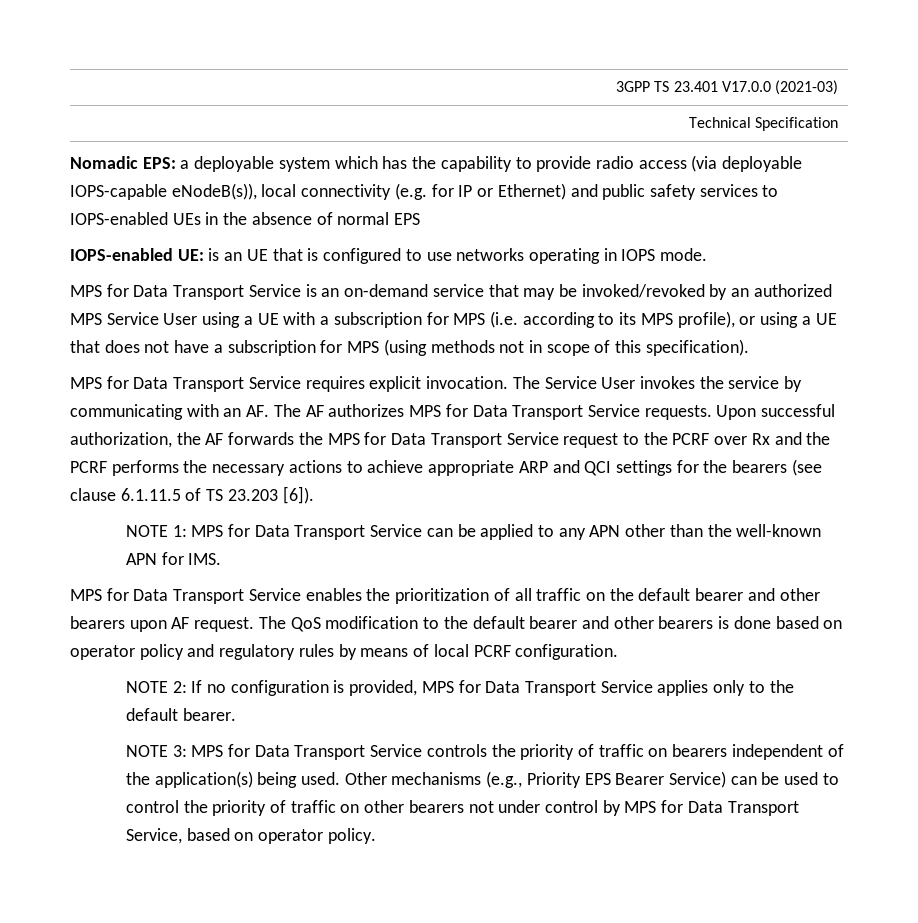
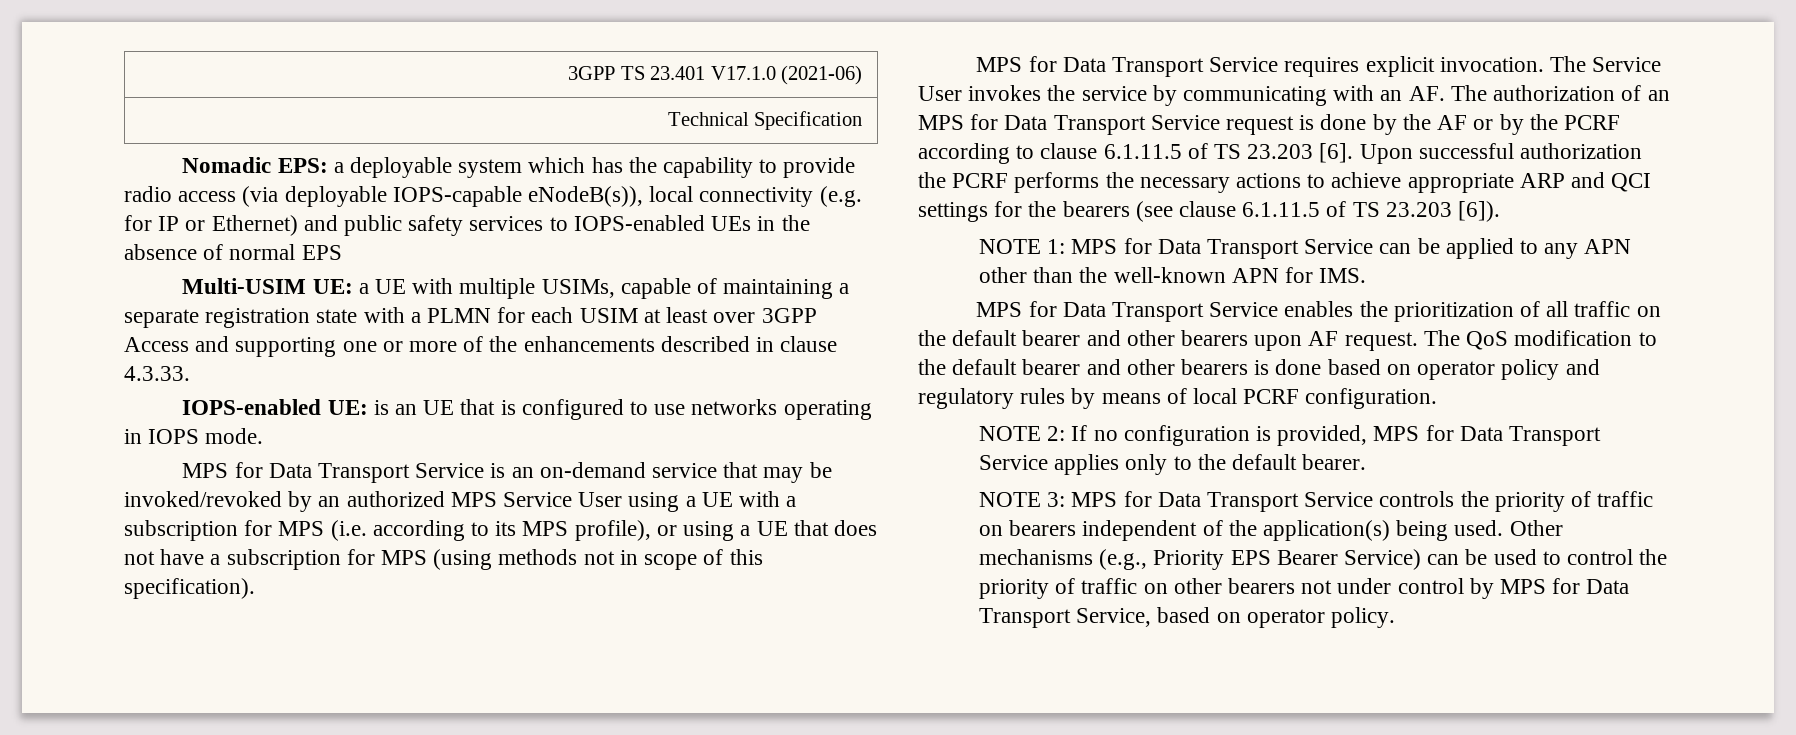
[721,80,839,95] V17.0.0 (2021-03) -> [710,65,863,85] V17.1.0 (2021-06)
(421, 219) none -> [182,278,850,299] [124,307,817,328] [124,336,838,357] [124,366,190,381] // Multi-USIM UE: a UE with multiple USIMs, capable of maintaining a separate registration state with a PLMN for each USIM at least over 3GPP Access and supporting one or more of the enhancements described in clause 4.3.33.
[305,404,836,420] [70,432,323,448] AF authorizes MPS for Data Transport Service requests. Upon successful authorization, the AF forwards the -> [1493,85,1670,101] authorization of an
[622,432,802,445] to the PCRF over Rx and -> [1299,114,1620,135] [918,143,1643,164] is done by the AF or by the PCRF according to clause 6.1.11.5 of TS 23.203 [6]. Upon successful authorization

